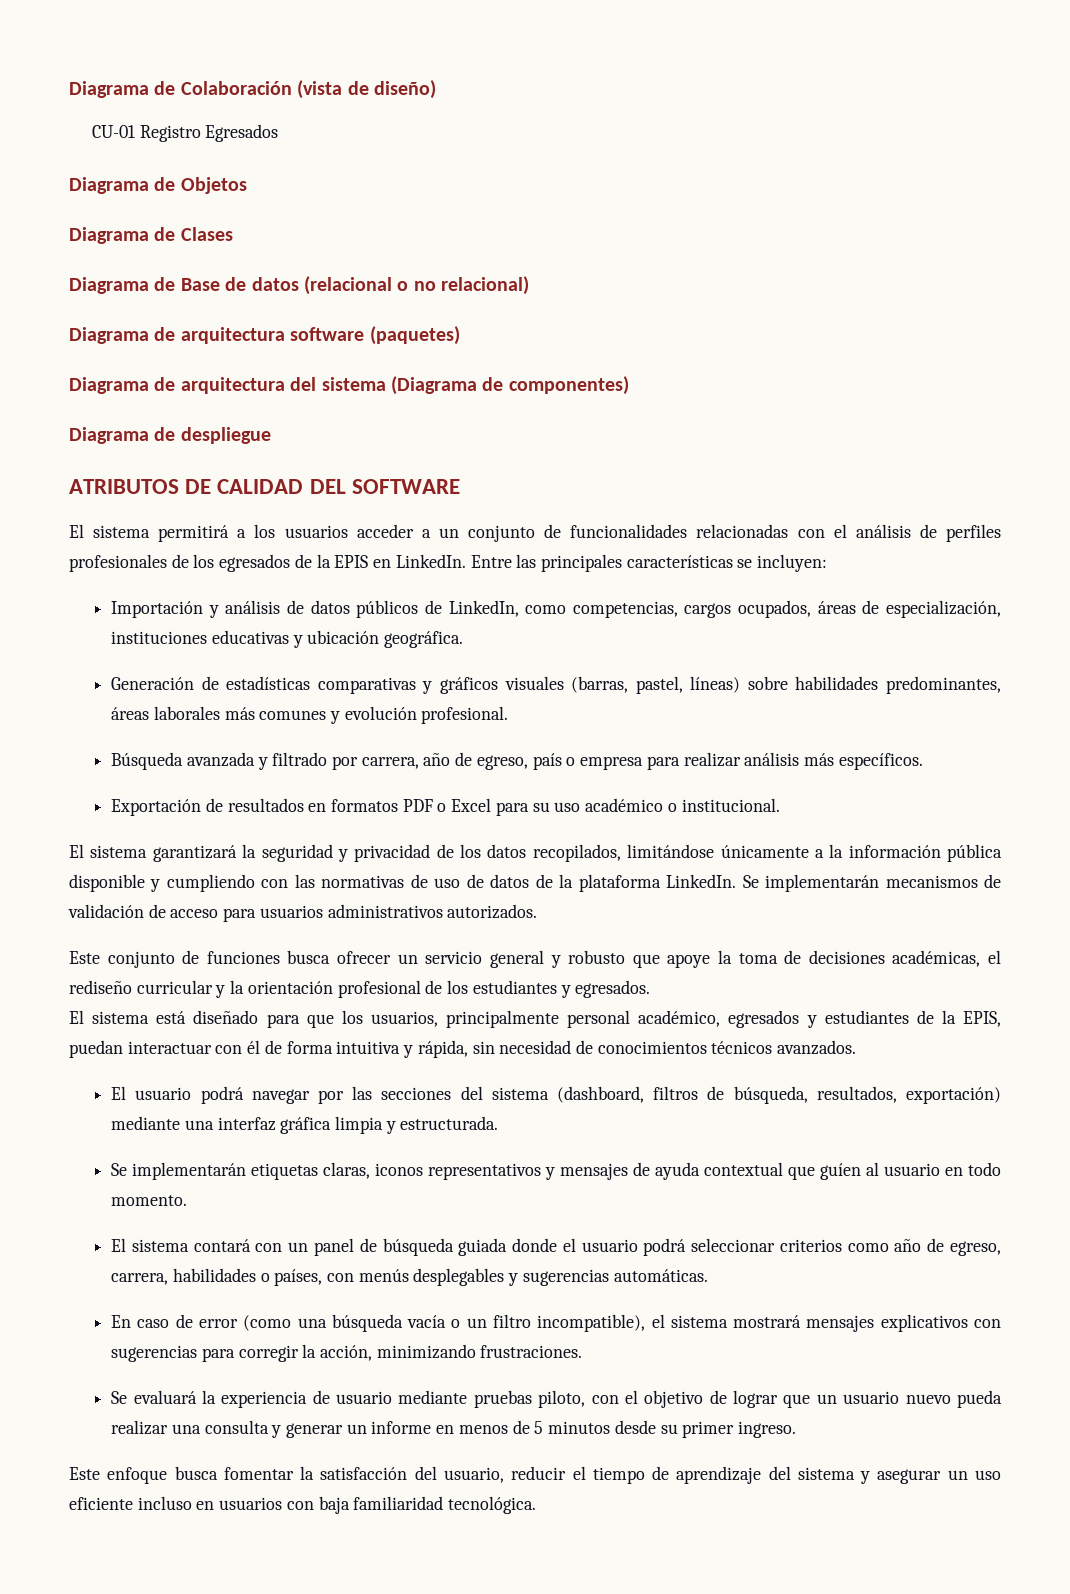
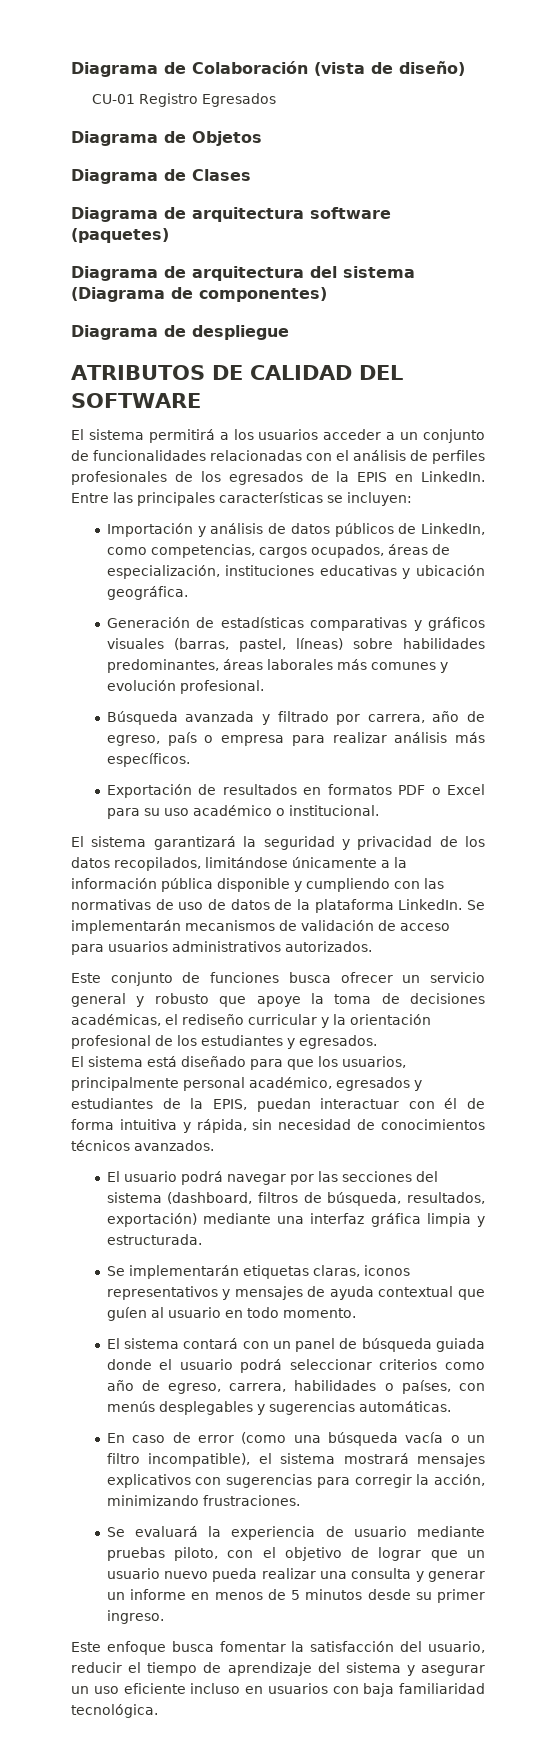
[69,276,530,295] // Diagrama de Base de datos (relacional o no relacional) -> (251, 175) none

